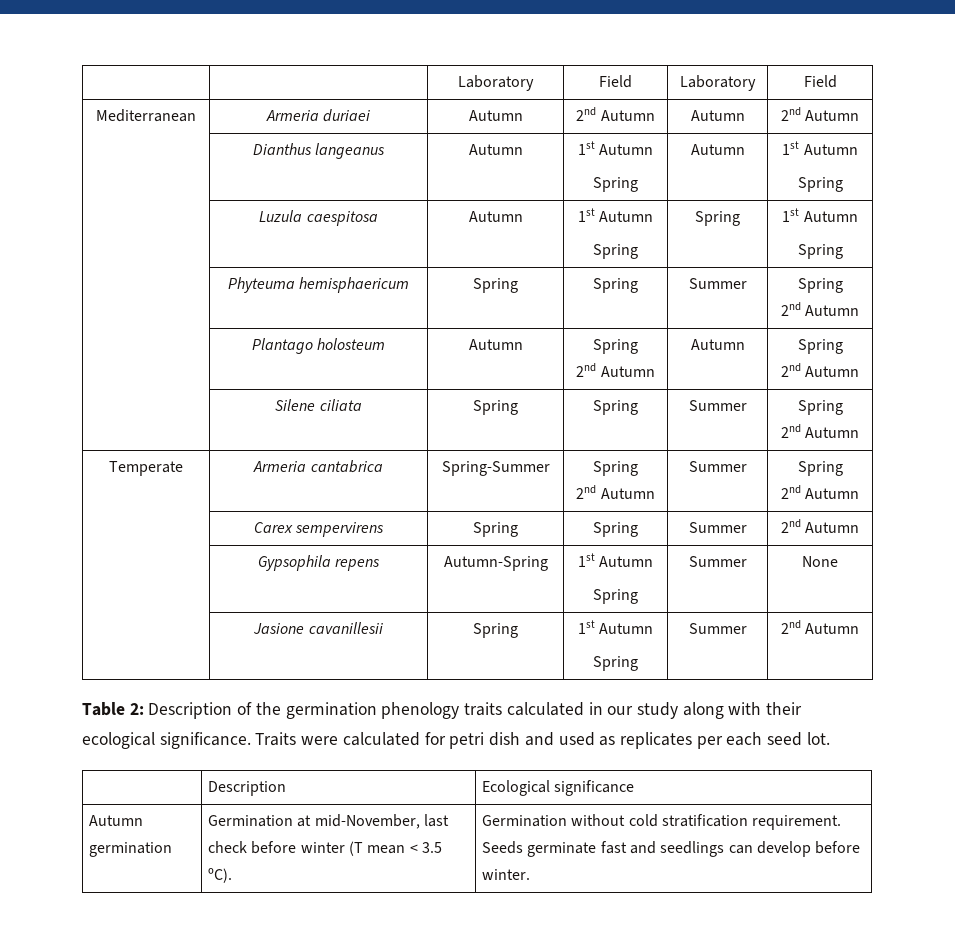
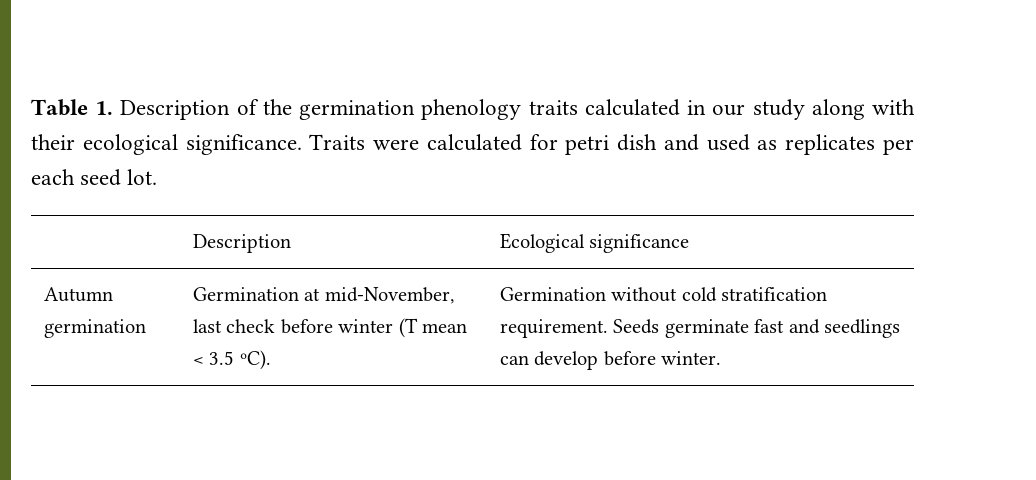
[458,75,534,91] [599,75,632,88] [680,75,756,91] [803,75,837,88] [96,109,196,122] [265,109,371,122] [468,110,523,121] [576,107,655,121] [690,110,745,121] [780,107,860,121] [252,143,386,159] [468,144,523,155] [577,141,654,155] [593,177,638,192] [690,144,745,155] [782,141,858,155] [797,177,843,192] [259,210,378,226] [468,211,523,222] [577,208,654,222] [593,244,638,259] [695,211,740,226] [782,208,858,222] [797,244,843,259] [227,277,410,293] [473,278,518,293] [593,278,638,293] [688,278,747,289] [797,278,843,293] [780,302,860,316] [251,338,386,354] [468,339,523,350] [593,339,638,354] [576,363,655,377] [690,339,745,350] [797,339,843,354] [780,363,860,377] [275,399,362,411] [473,400,518,415] [593,400,638,415] [688,400,747,411] [797,400,843,415] [780,424,860,438] [109,461,183,476] [253,460,383,473] [441,461,550,476] [593,461,638,476] [576,485,655,499] [688,461,747,472] [797,461,843,476] [780,485,860,499] [253,522,385,537] [473,522,518,537] [593,522,638,537] [688,522,747,533] [780,519,860,533] [257,555,381,571] [443,556,548,571] [577,553,654,567] [593,589,638,604] [688,556,747,567] [802,556,838,567] [253,622,383,634] [473,623,518,638] [577,620,654,634] [593,656,638,671] [688,623,747,634] [780,620,860,634] [82,702,144,716] | | Laboratory | Field | Laboratory | Field // Mediterranean | Armeria duriaei | Autumn | 2nd Autumn | Autumn | 2nd Autumn // | Dianthus langeanus | Autumn | 1st Autumn // Spring | Autumn | 1st Autumn // Spring // | Luzula caespitosa | Autumn | 1st Autumn // Spring | Spring | 1st Autumn // Spring // | Phyteuma hemisphaericum | Spring | Spring | Summer | Spring // 2nd Autumn // | Plantago holosteum | Autumn | Spring // 2nd Autumn | Autumn | Spring // 2nd Autumn // | Silene ciliata | Spring | Spring | Summer | Spring // 2nd Autumn // Temperate | Armeria cantabrica | Spring-Summer | Spring // 2nd Autumn | Summer | Spring // 2nd Autumn // | Carex sempervirens | Spring | Spring | Summer | 2nd Autumn // | Gypsophila repens | Autumn-Spring | 1st Autumn // Spring | Summer | None // | Jasione cavanillesii | Spring | 1st Autumn // Spring | Summer | 2nd Autumn // Table 2: -> [31,99,114,116] Table 1.

